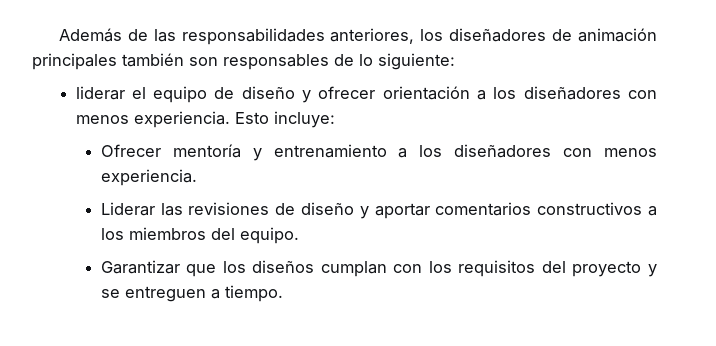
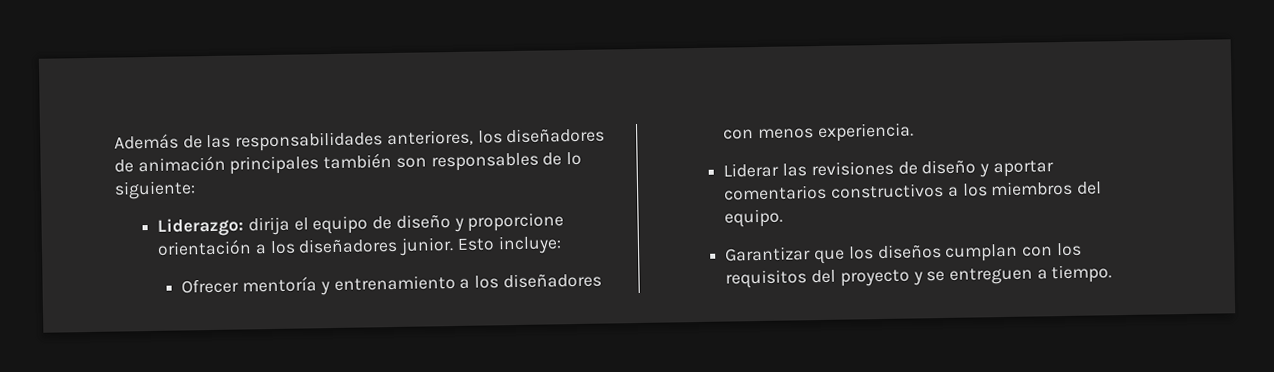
[75,86,125,100] liderar -> [157,216,291,237] Liderazgo: dirija
[318,86,376,99] ofrecer -> [467,212,565,232] proporcione
[627,90,657,99] [75,111,230,128] con menos experiencia. -> [399,237,455,256] junior.

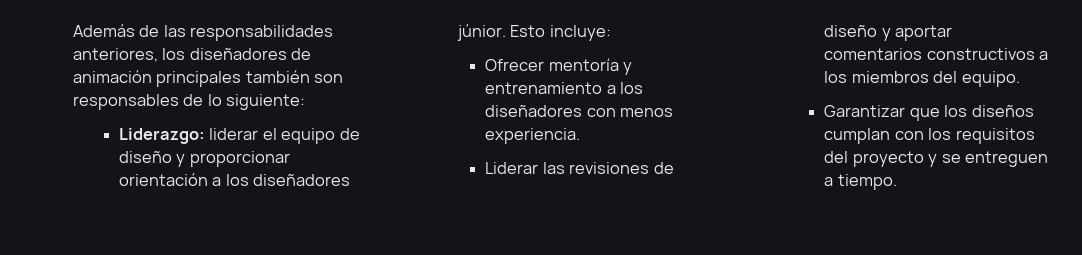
[248,216,291,236] dirija -> [209,128,259,140] liderar
[467,212,565,232] proporcione -> [189,151,290,167] proporcionar
[399,237,455,256] junior. -> [456,24,506,41] júnior.

